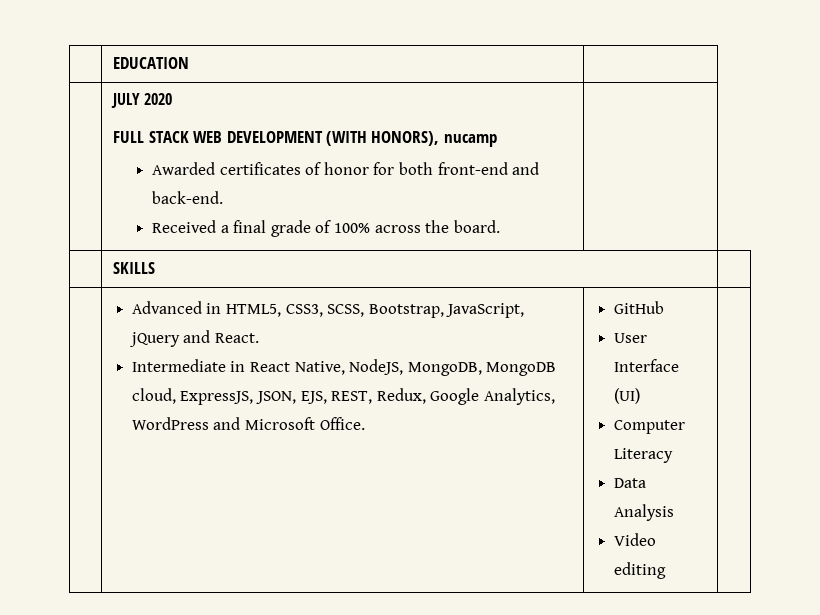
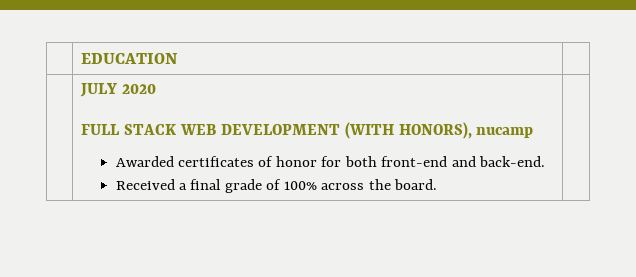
[113,262,156,274] [131,301,525,318] [128,330,260,347] [131,359,557,376] [131,388,556,405] [131,417,365,430] [613,301,664,314] [613,333,647,343] [613,359,679,372] [613,388,640,404] [613,420,685,434] [613,448,673,463] [613,478,646,488] [613,504,674,521] [613,533,656,546] [613,562,666,579] // | SKILLS | // | Advanced in HTML5, CSS3, SCSS, Bootstrap, JavaScript, jQuery and React. // Intermediate in React Native, NodeJS, MongoDB, MongoDB cloud, ExpressJS, JSON, EJS, REST, Redux, Google Analytics, WordPress and Microsoft Office. | GitHub // User Interface (UI) // Computer Literacy // Data Analysis // Video editing | -> (438, 184) none

